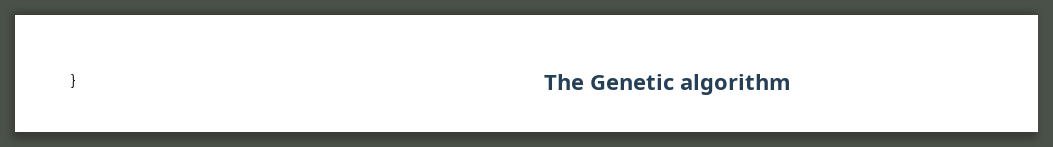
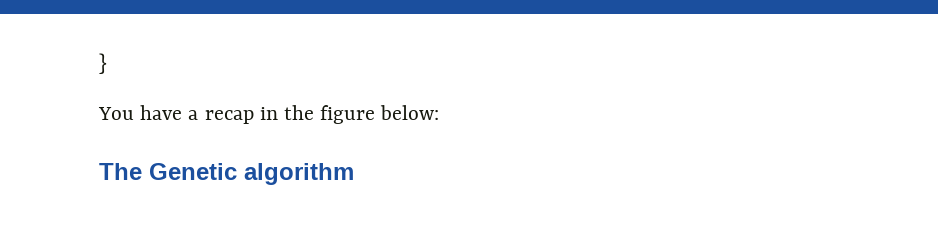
(76, 81) none -> [98,105,440,124] // You have a recap in the figure below:

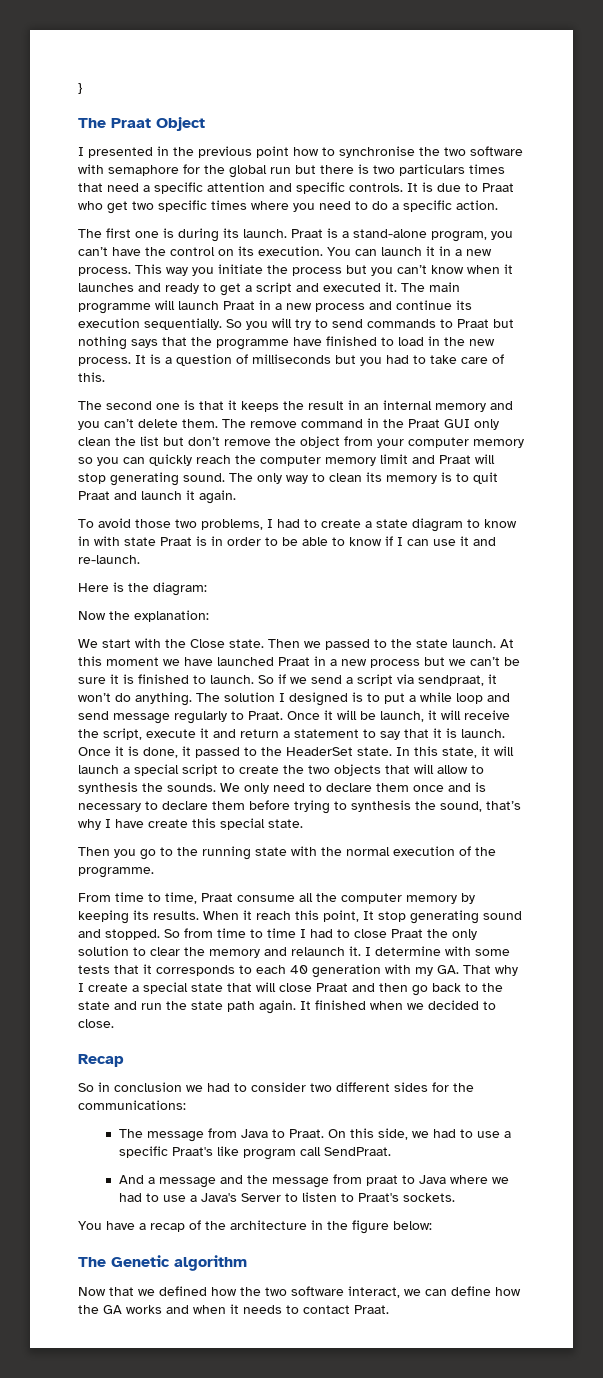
(107, 63) none -> [78,117,205,131] [78,146,523,158] [78,164,505,178] [78,182,514,194] [78,200,498,214] [78,228,513,242] [78,246,492,256] [78,264,513,276] [78,282,460,296] [78,300,472,314] [78,318,514,330] [78,336,495,350] [78,354,504,366] [78,372,105,382] [78,400,513,412] [78,418,499,430] [78,436,524,448] [78,454,495,466] [78,472,498,486] [78,490,236,504] [78,518,517,532] [78,536,496,546] [78,555,140,564] [78,582,207,596] [78,610,209,622] [78,638,514,650] [78,656,520,668] [78,674,497,686] [78,692,510,706] [78,710,510,724] [78,728,505,740] [78,746,514,758] [78,764,484,776] [78,782,486,794] [78,800,521,814] [78,818,303,830] [78,846,496,860] [78,867,154,878] [78,892,475,904] [78,910,522,924] [78,928,477,940] [78,946,510,958] [78,964,518,978] [78,982,503,996] [78,1000,496,1014] [78,1019,114,1028] [78,1054,124,1067] [78,1082,474,1092] [78,1100,186,1110] [118,1128,511,1142] [118,1146,391,1160] [118,1174,509,1188] [118,1192,455,1202] // The Praat Object // I presented in the previous point how to synchronise the two software with semaphore for the global run but there is two particulars times that need a specific attention and specific controls. It is due to Praat who get two specific times where you need to do a specific action. // The first one is during its launch. Praat is a stand-alone program, you can’t have the control on its execution. You can launch it in a new process. This way you initiate the process but you can’t know when it launches and ready to get a script and executed it. The main programme will launch Praat in a new process and continue its execution sequentially. So you will try to send commands to Praat but nothing says that the programme have finished to load in the new process. It is a question of milliseconds but you had to take care of this. // The second one is that it keeps the result in an internal memory and you can’t delete them. The remove command in the Praat GUI only clean the list but don’t remove the object from your computer memory so you can quickly reach the computer memory limit and Praat will stop generating sound. The only way to clean its memory is to quit Praat and launch it again. // To avoid those two problems, I had to create a state diagram to know in with state Praat is in order to be able to know if I can use it and re-launch. // Here is the diagram: // Now the explanation: // We start with the Close state. Then we passed to the state launch. At this moment we have launched Praat in a new process but we can’t be sure it is finished to launch. So if we send a script via sendpraat, it won’t do anything. The solution I designed is to put a while loop and send message regularly to Praat. Once it will be launch, it will receive the script, execute it and return a statement to say that it is launch. Once it is done, it passed to the HeaderSet state. In this state, it will launch a special script to create the two objects that will allow to synthesis the sounds. We only need to declare them once and is necessary to declare them before trying to synthesis the sound, that’s why I have create this special state. // Then you go to the running state with the normal execution of the programme. // From time to time, Praat consume all the computer memory by keeping its results. When it reach this point, It stop generating sound and stopped. So from time to time I had to close Praat the only solution to clear the memory and relaunch it. I determine with some tests that it corresponds to each 40 generation with my GA. That why I create a special state that will close Praat and then go back to the state and run the state path again. It finished when we decided to close. // Recap // So in conclusion we had to consider two different sides for the communications: // The message from Java to Praat. On this side, we had to use a specific Praat's like program call SendPraat. // And a message and the message from praat to Java where we had to use a Java's Server to listen to Praat's sockets.
(254, 117) none -> [189,1220,307,1230] of the architecture
(354, 174) none -> [78,1286,521,1298] [78,1304,389,1314] // Now that we defined how the two software interact, we can define how the GA works and when it needs to contact Praat.

